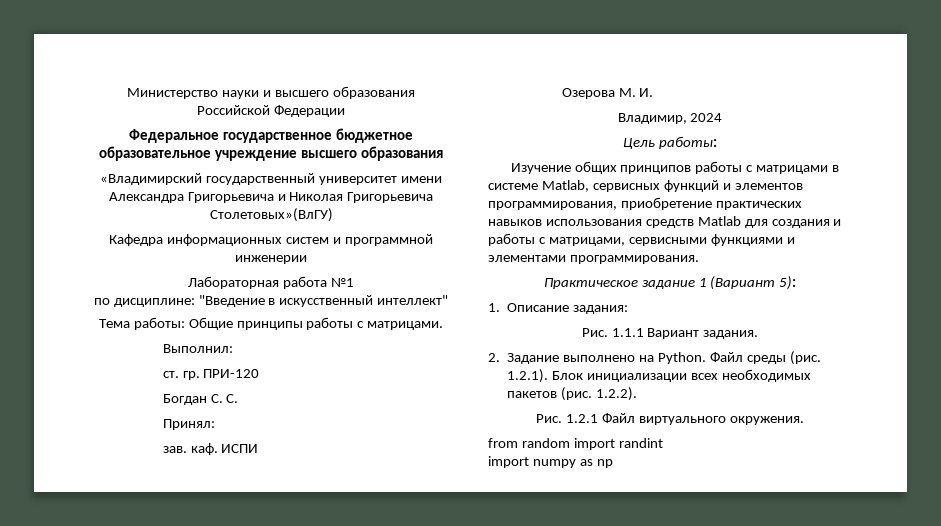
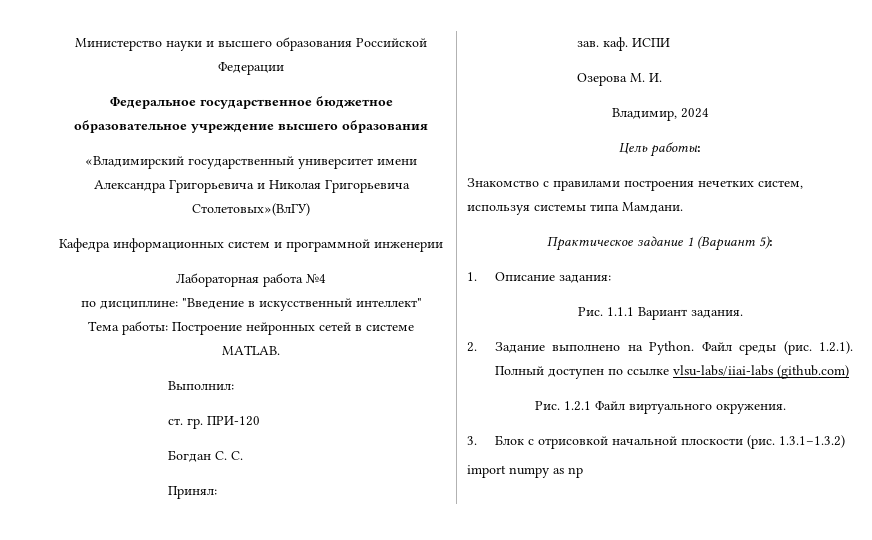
[330,278,354,287] №1 -> [306,274,326,284] №4
[188,317,444,330] Общие принципы работы с матрицами. -> [172,322,414,335] [222,345,280,355] Построение нейронных сетей в системе MATLAB.
[510,161,840,174] [488,180,803,192] [488,197,802,210] [488,216,842,228] [488,233,795,246] [488,255,699,264] Изучение общих принципов работы c матрицами в системе Matlab, сервисных функций и элементов программирования, приобретение практических навыков использования средств Matlab для создания и работы с матрицами, сервисными функциями и элементами программирования. -> [467,178,803,191] [467,202,683,215] Знакомство с правилами построения нечетких систем, используя системы типа Мамдани.
[552,369,811,382] [507,387,638,401] Блок инициализации всех необходимых пакетов (рис. 1.2.2). -> [494,365,849,379] Полный доступен по ссылке vlsu-labs/iiai-labs (github.com)
[488,438,663,450] from random import randint -> [467,435,845,449] 3. Блок с отрисовкой начальной плоскости (рис. 1.3.1–1.3.2)

